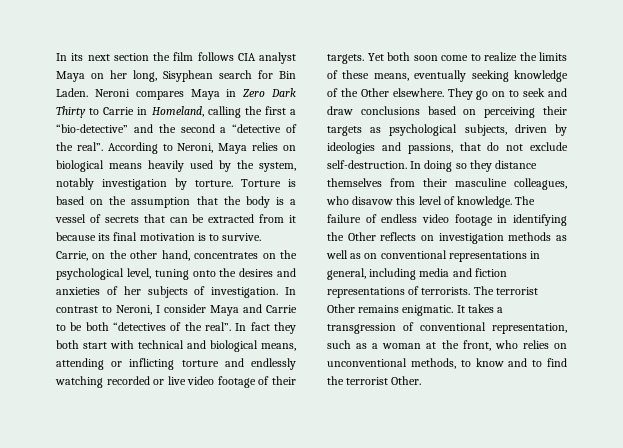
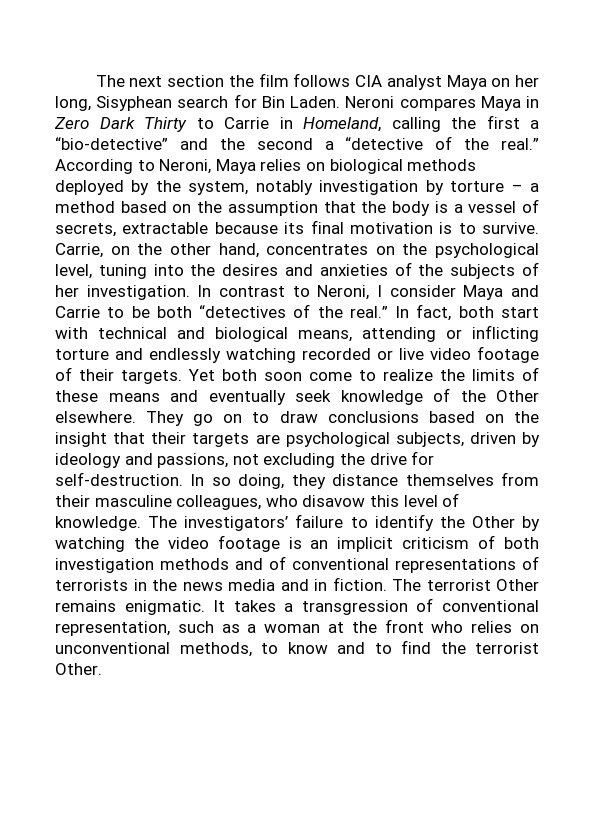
[56,53,84,61] In its -> [95,75,125,87] The
[76,142,103,151] real”. -> [501,138,539,150] real.”
[109,160,213,172] means heavily used -> [407,159,477,171] [55,180,124,195] methods deployed
[195,179,296,187] torture. Torture is -> [450,181,540,192] [55,201,115,213] torture – a method
[104,214,296,223] secrets that can be extracted from it -> [55,222,209,237] secrets, extractable
[192,270,216,277] onto -> [153,264,184,276] into
[123,286,141,295] her -> [418,264,444,276] the
(206, 290) none -> [55,285,79,297] her
[205,322,296,334] real”. In fact they -> [349,304,452,321] real.” In fact,
[373,70,509,82] means, eventually seeking -> [108,390,331,405] means and eventually seek
[523,88,567,97] seek and -> (270, 417) none
[484,107,536,118] perceiving -> [513,411,539,423] [55,432,146,447] the insight that
[370,127,382,133] as -> [255,434,280,444] are
[327,142,375,154] ideologies -> [55,453,121,468] ideology
[459,142,568,151] [327,160,467,172] that do not exclude self-destruction. In doing so -> [232,451,435,468] [55,472,285,489] not excluding the drive for self-destruction. In so doing,
[327,214,567,226] [327,232,567,244] [326,250,541,262] [327,268,507,280] [327,286,471,298] failure of endless video footage in identifying the Other reflects on investigation methods as well as on conventional representations in general, including media and fiction representations of terrorists. -> [184,514,540,531] [55,535,540,552] [55,556,539,573] [55,577,387,591] investigators’ failure to identify the Other by watching the video footage is an implicit criticism of both investigation methods and of conventional representations of terrorists in the news media and in fiction.
[462,340,491,351] front, -> [384,619,424,633] front

